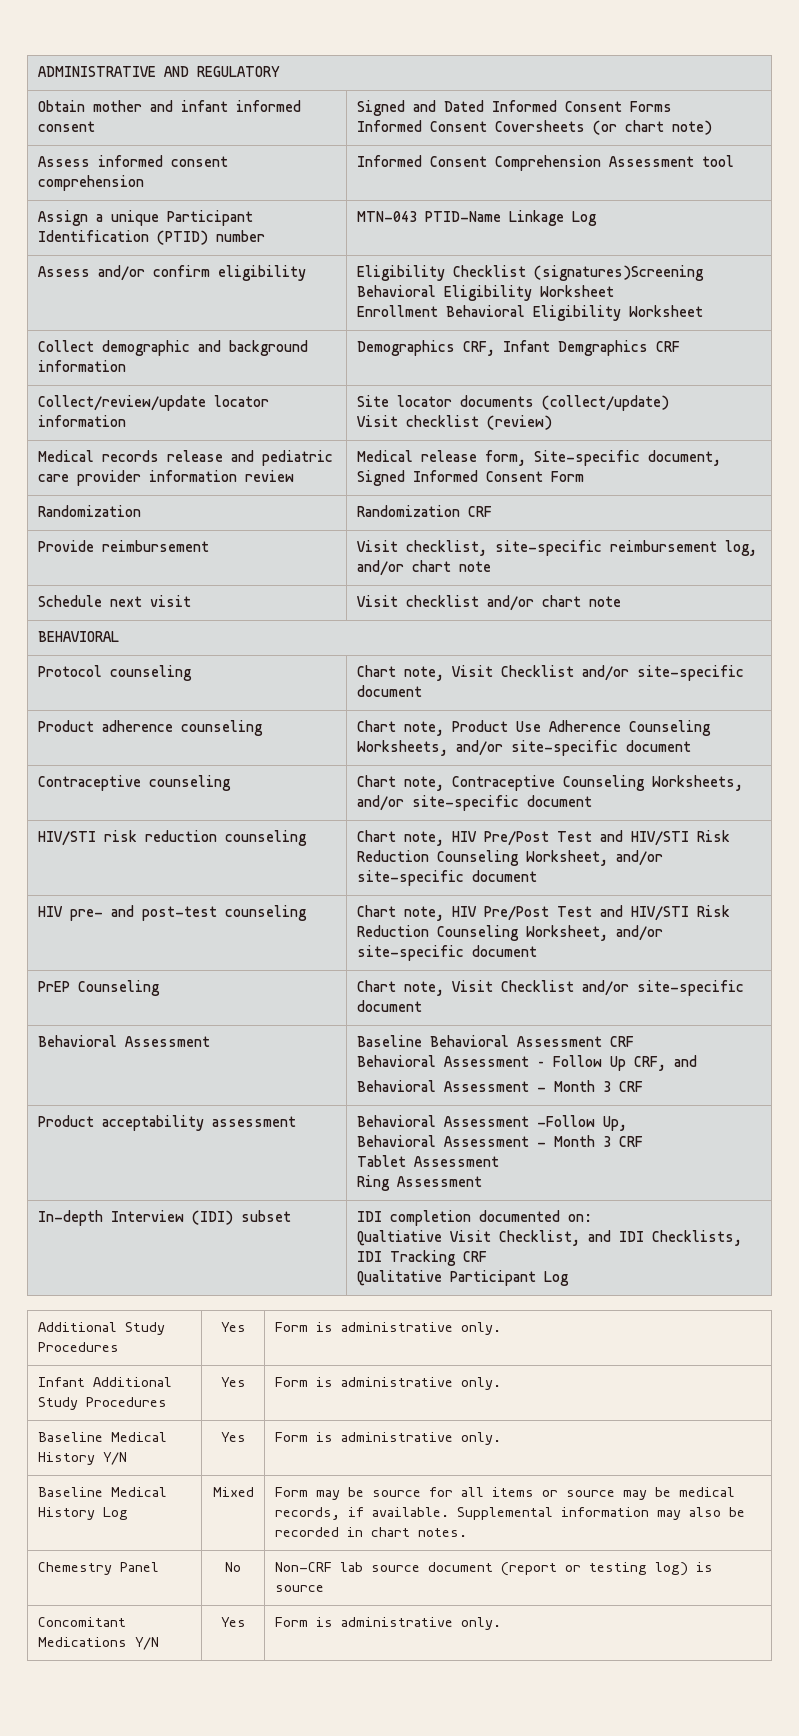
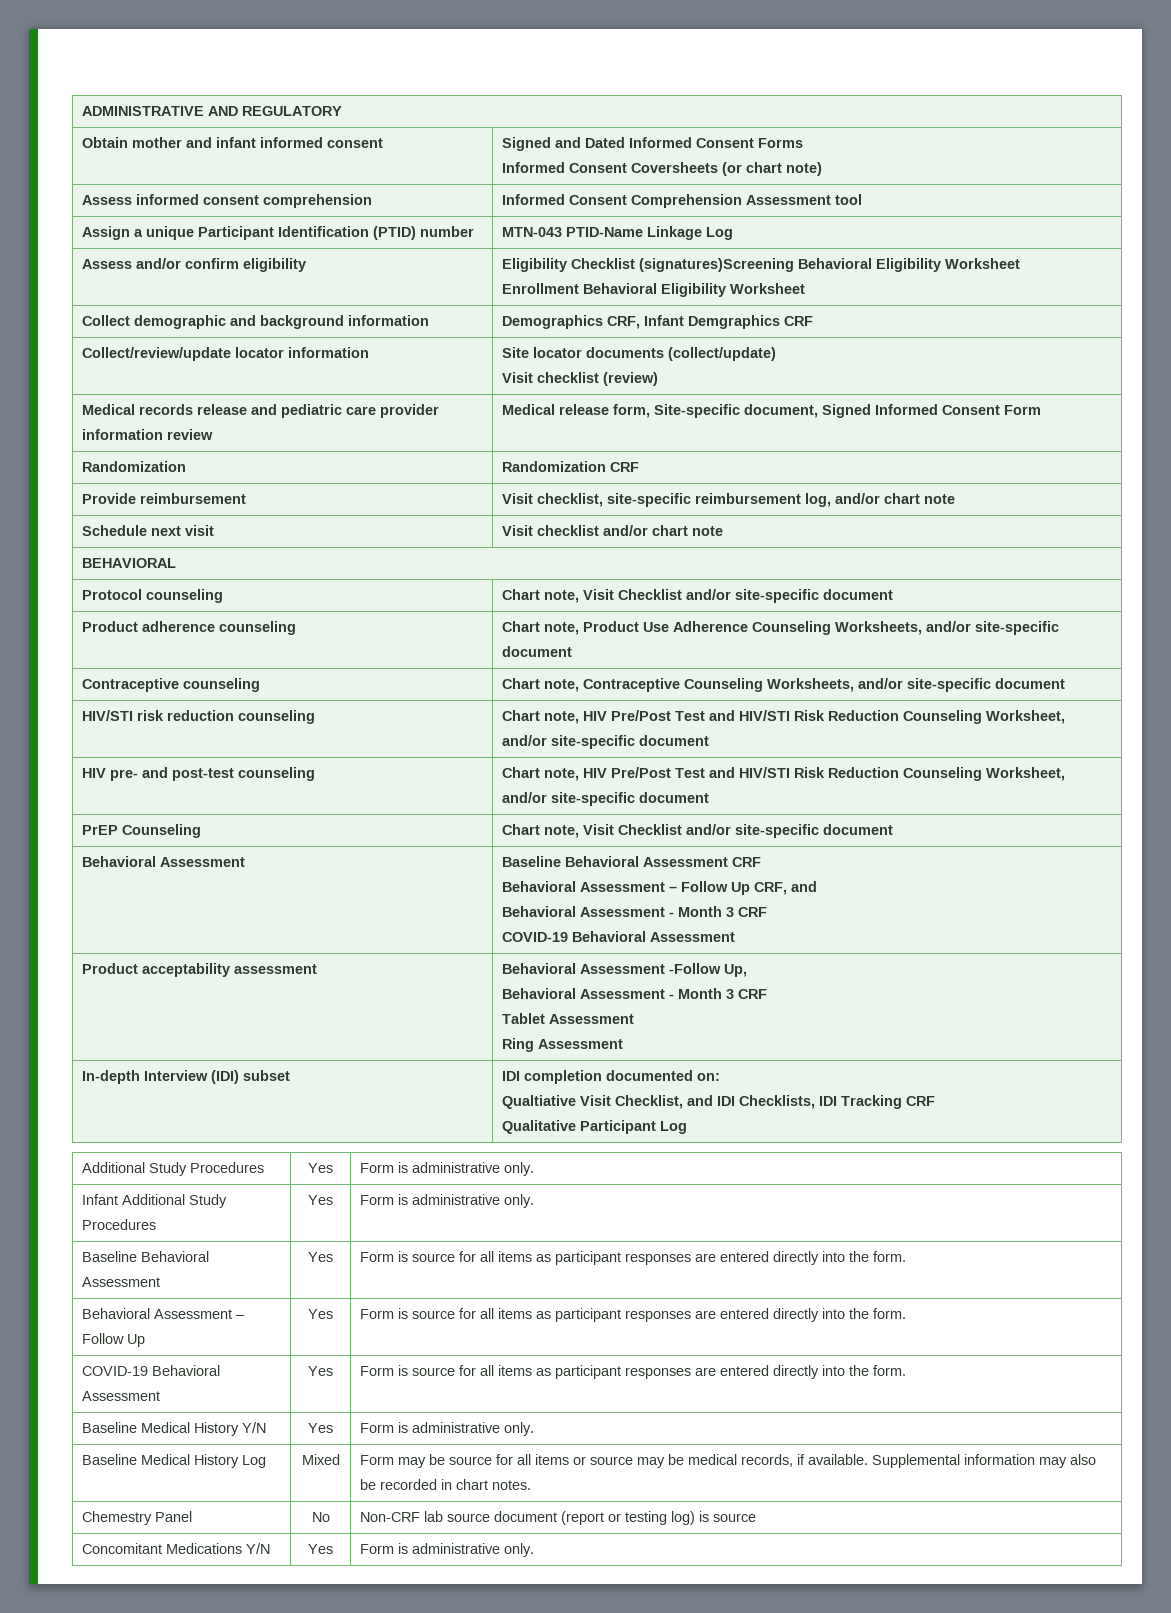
(643, 1086) none -> [502,931,736,942] // COVID-19 Behavioral Assessment
(501, 1383) none -> [82,1251,210,1262] [82,1277,161,1287] [308,1252,333,1262] [360,1251,907,1265] [82,1308,246,1319] [82,1333,146,1347] [308,1309,333,1319] [360,1308,907,1322] [82,1365,221,1376] [82,1391,161,1401] [308,1366,333,1376] [360,1365,907,1379] // Baseline Behavioral Assessment | Yes | Form is source for all items as participant responses are entered directly into the form. // Behavioral Assessment – Follow Up | Yes | Form is source for all items as participant responses are entered directly into the form. // COVID-19 Behavioral Assessment | Yes | Form is source for all items as participant responses are entered directly into the form.

